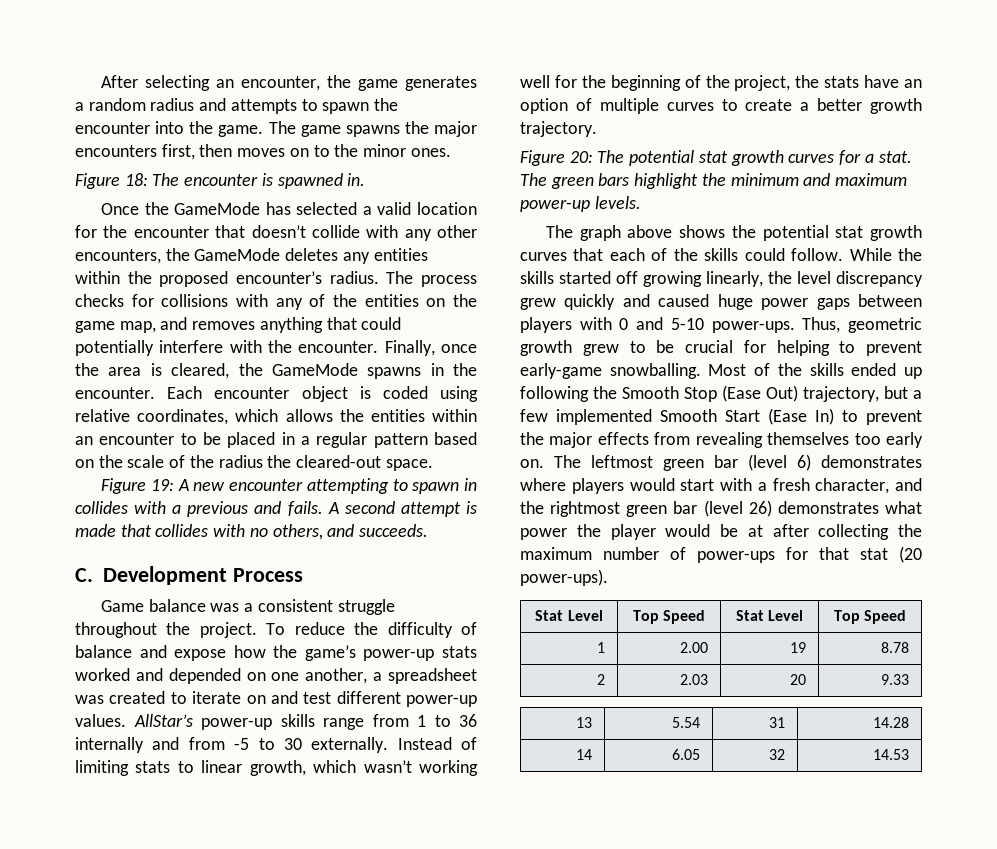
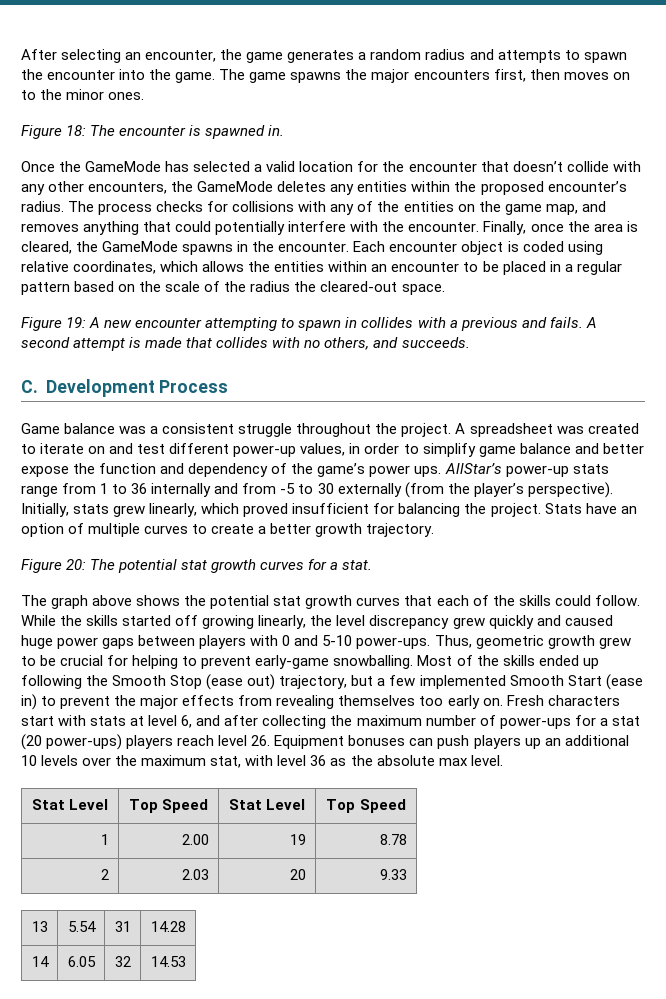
[266,622,478,638] [75,645,477,661] [75,668,383,684] To reduce the difficulty of balance and expose how the game’s power-up stats worked and depended on one another, a -> [455,423,466,434] A
[75,714,126,727] values. -> [300,443,644,457] [21,463,442,477] values, in order to simplify game balance and better expose the function and dependency of the game’s power ups.
[280,714,315,727] skills -> [572,464,609,474] stats
[311,737,477,753] [75,760,479,776] [520,75,860,91] externally. Instead of limiting stats to linear growth, which wasn’t working well for the beginning of the project, the stats -> [337,482,613,498] [21,503,582,517] externally (from the player’s perspective). Initially, stats grew linearly, which proved insufficient for balancing the project. Stats
[520,173,908,189] [520,196,641,212] The green bars highlight the minimum and maximum power-up levels. -> (373, 565) none
[722,385,798,402] (Ease Out) -> [206,674,276,690] (ease out)
[768,408,834,425] (Ease In) -> [605,674,643,690] [21,694,37,710] (ease in)
[554,454,922,471] [520,478,922,494] [520,500,922,517] [520,524,763,540] The leftmost green bar (level 6) demonstrates where players would start with a fresh character, and the rightmost green bar (level 26) demonstrates what power the player would be at -> [506,695,620,706] [21,715,221,728] Fresh characters start with stats at level 6, and
[819,547,849,560] that -> [599,718,608,726] a
[520,569,608,586] power-ups). -> [46,734,629,750] [21,755,503,768] power-ups) players reach level 26. Equipment bonuses can push players up an additional 10 levels over the maximum stat, with level 36 as the absolute max level.

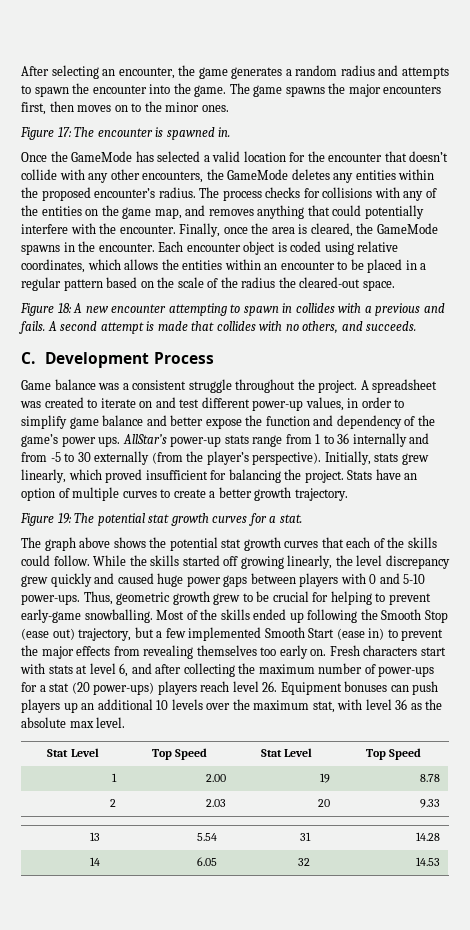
[66,125,87,136] 18: -> [57,127,72,137] 17:
[66,317,87,328] 19: -> [57,303,72,313] 18:
[66,559,87,570] 20: -> [57,513,72,524] 19:

